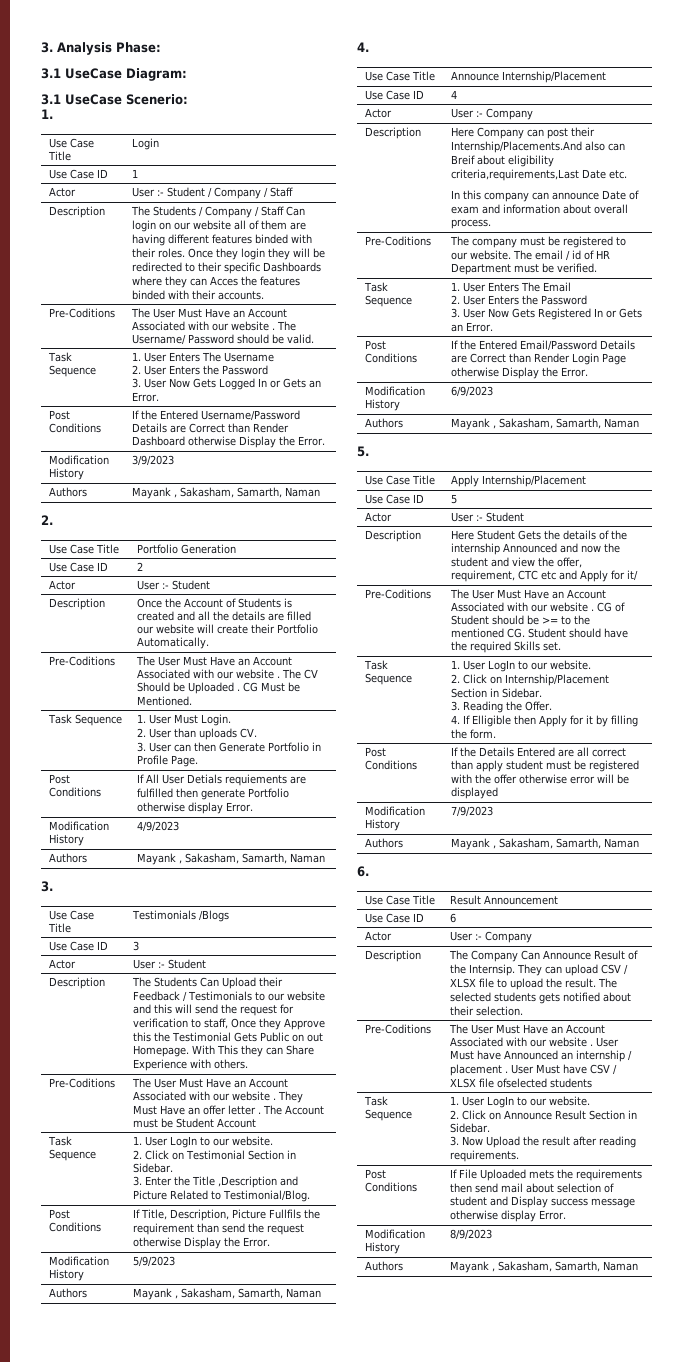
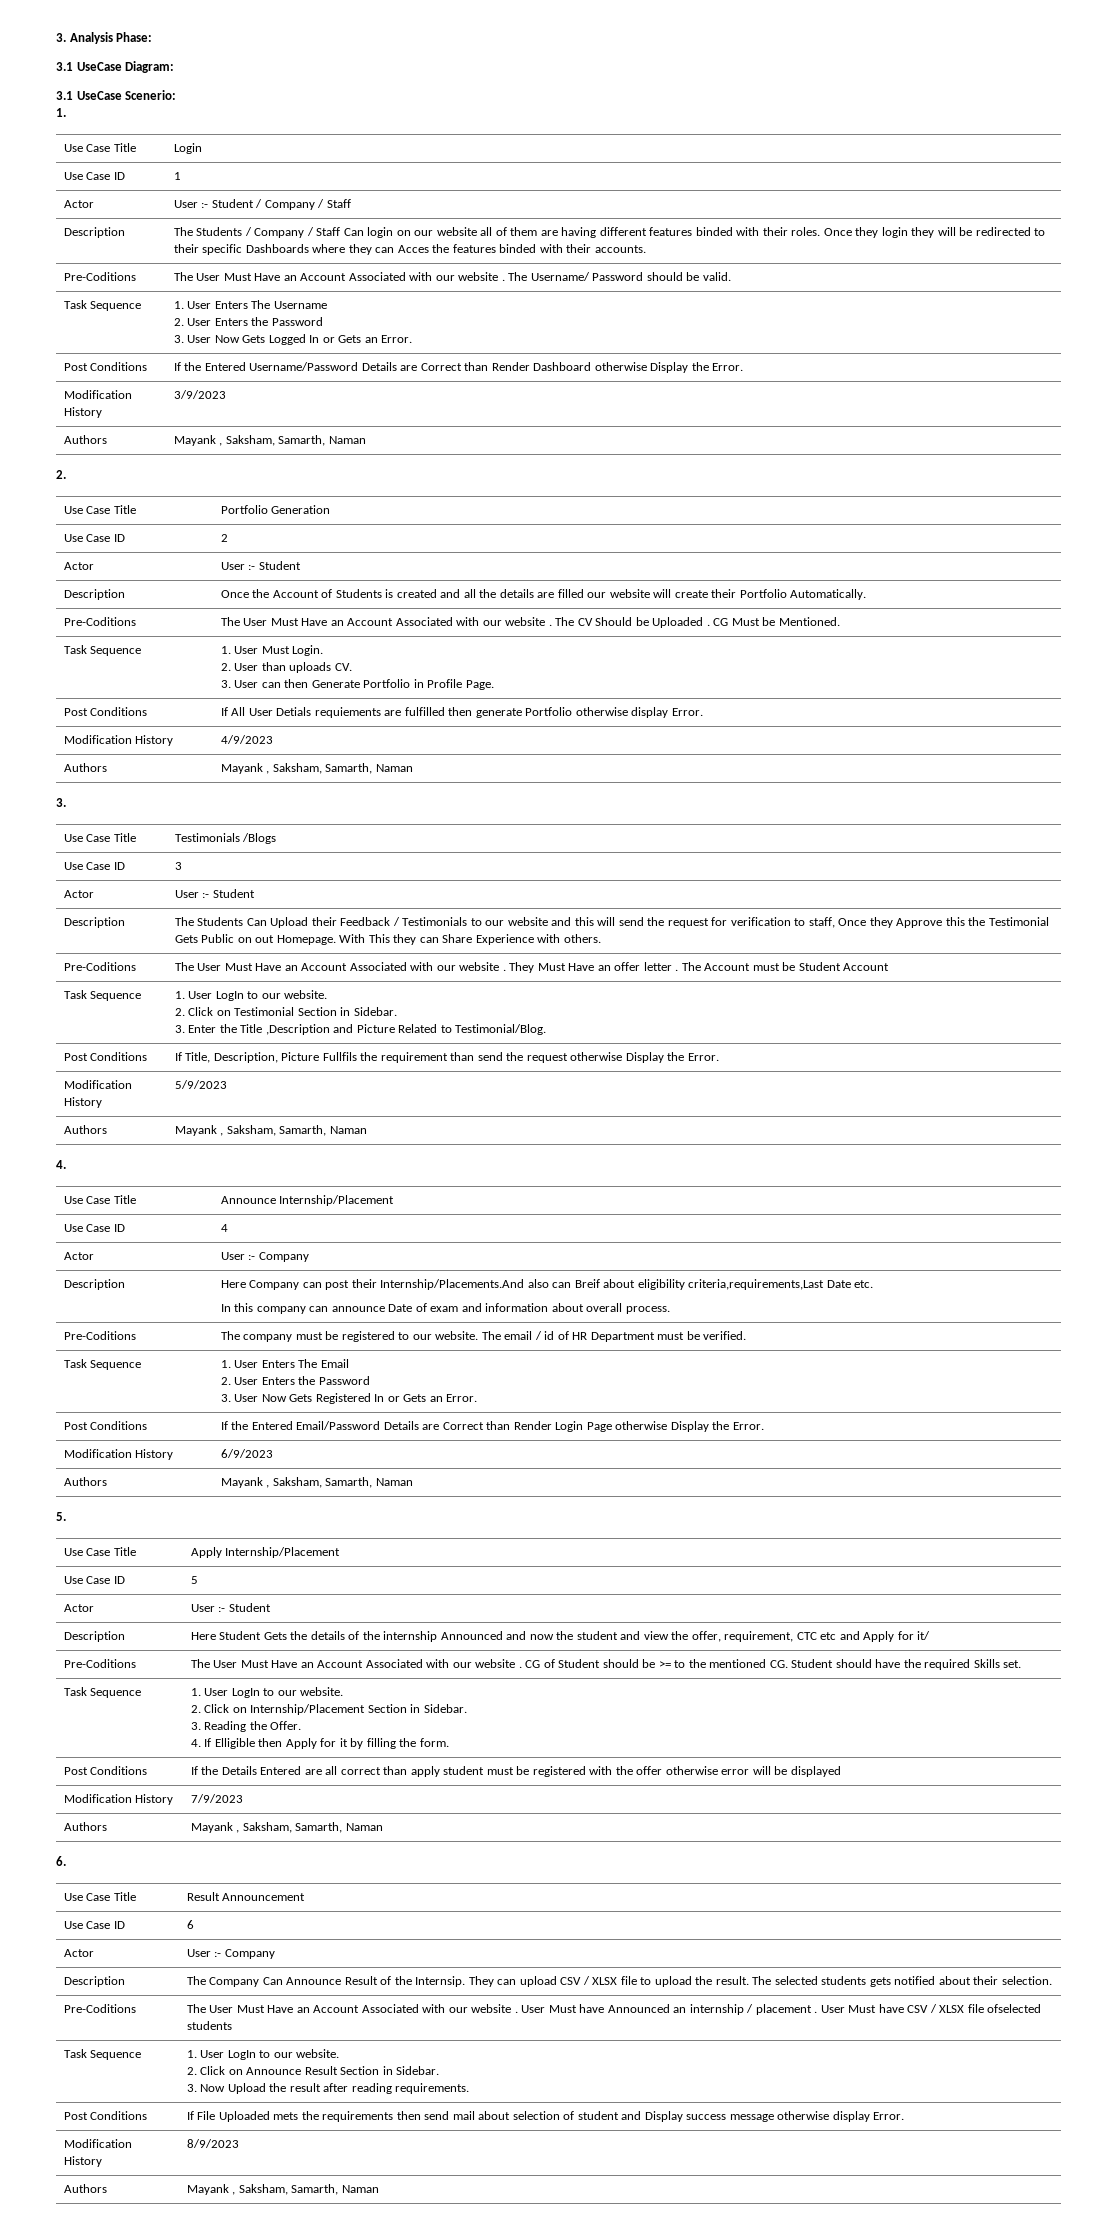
[179,487,234,498] Sakasham, -> [225,435,275,446] Saksham,
[184,853,239,864] Sakasham, -> [272,763,322,774] Saksham,
[180,1288,235,1299] Sakasham, -> [226,1125,276,1136] Saksham,
[498,418,553,429] Sakasham, -> [272,1477,322,1488] Saksham,
[498,838,553,849] Sakasham, -> [242,1822,292,1833] Saksham,
[497,1261,552,1272] Sakasham, -> [238,2184,288,2195] Saksham,

